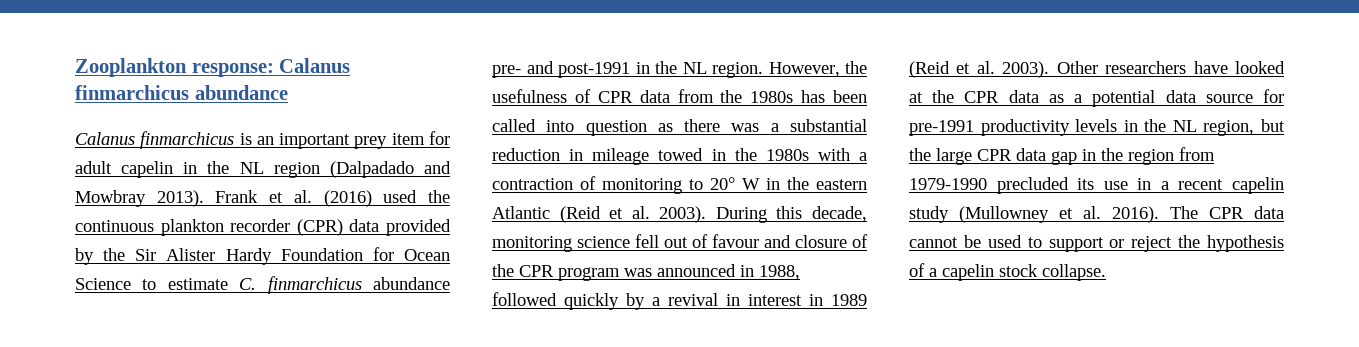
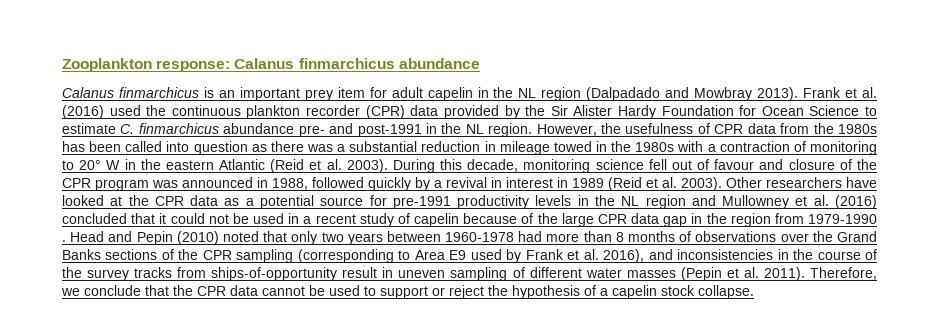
[1165,90,1196,103] data -> (314, 202) none
[1203,119,1285,136] region, but -> [645,195,878,209] [62,213,534,227] region and Mullowney et al. (2016) concluded that it could not be used in a recent study of capelin because of
[996,177,1284,194] [909,206,1198,223] precluded its use in a recent capelin study (Mullowney et al. 2016). The -> [62,231,877,245] [62,249,878,263] [62,267,877,281] [61,285,193,296] . Head and Pepin (2010) noted that only two years between 1960-1978 had more than 8 months of observations over the Grand Banks sections of the CPR sampling (corresponding to Area E9 used by Frank et al. 2016), and inconsistencies in the course of the survey tracks from ships-of-opportunity result in uneven sampling of different water masses (Pepin et al. 2011). Therefore, we conclude that the

